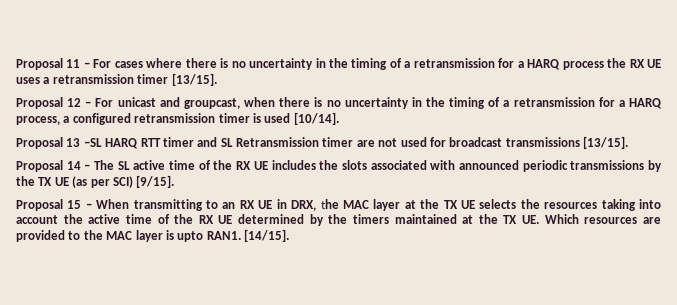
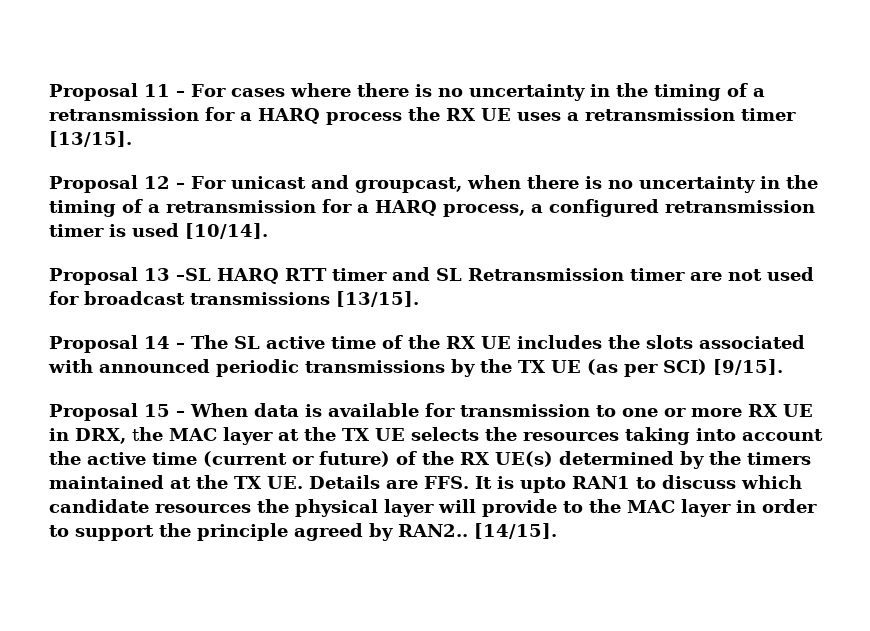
[133,199,236,211] transmitting to an -> [254,403,742,417] data is available for transmission to one or more
[157,214,233,224] of the RX UE -> [203,451,553,467] (current or future) of the RX UE(s)
[544,214,662,224] [16,230,241,242] Which resources are provided to the MAC layer is upto RAN1. -> [309,475,802,493] [49,499,817,517] [49,523,468,541] Details are FFS. It is upto RAN1 to discuss which candidate resources the physical layer will provide to the MAC layer in order to support the principle agreed by RAN2..

